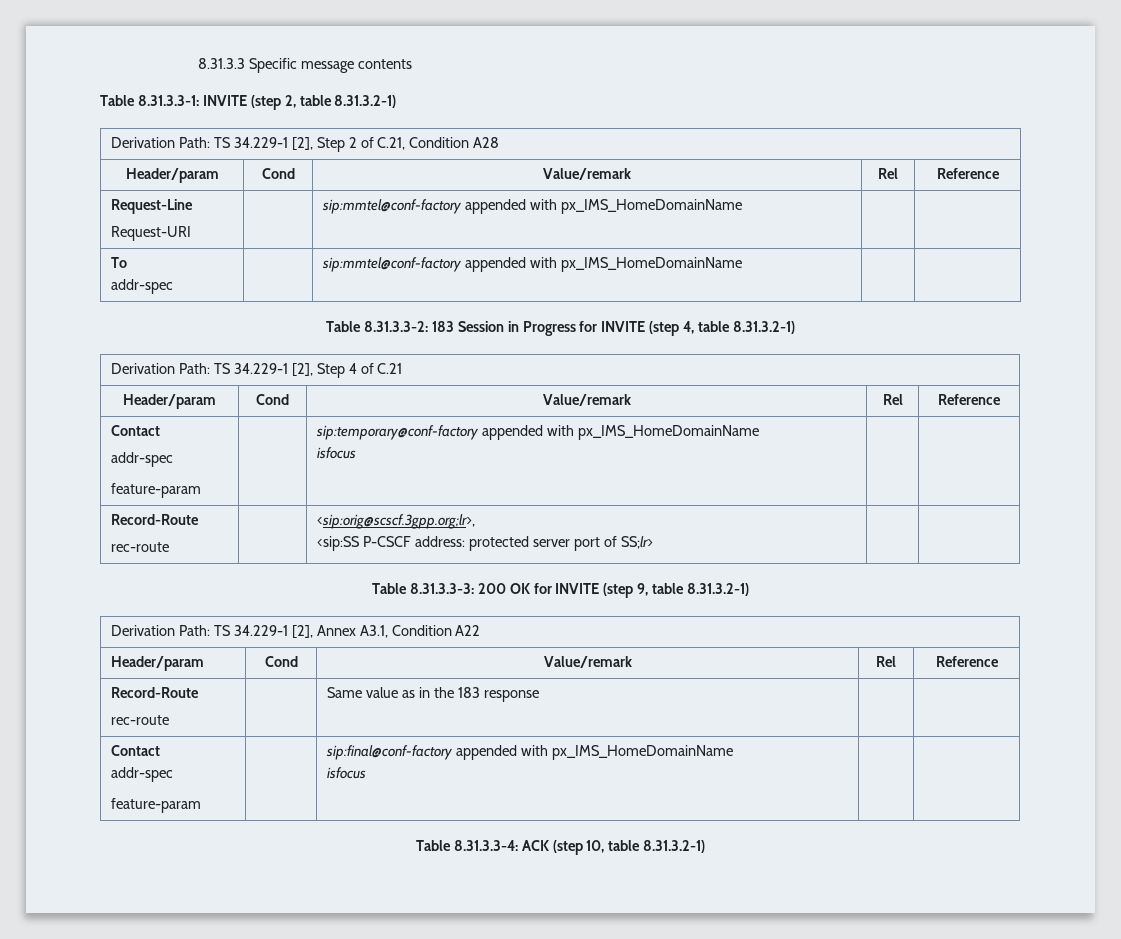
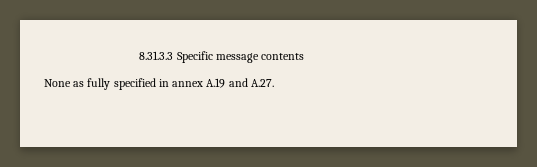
[100,95,397,110] [111,137,500,152] [125,168,219,183] [261,168,295,179] [543,168,631,180] [878,168,898,179] [936,168,1000,179] [111,199,194,214] [111,226,192,241] [322,199,742,214] [111,257,128,268] [111,279,174,294] [322,257,742,272] [325,321,796,336] [111,363,403,378] [123,394,216,409] [256,394,289,405] [542,394,631,406] [882,394,903,405] [938,394,1001,405] [111,425,161,436] [111,452,174,467] [111,483,202,498] [316,425,759,440] [317,447,357,459] [111,514,200,525] [111,542,170,552] [317,514,476,529] [317,536,653,551] [371,583,750,598] [111,625,481,638] [111,656,205,671] [264,656,298,667] [543,656,632,668] [876,656,896,667] [935,656,999,667] [111,687,200,698] [111,715,170,725] [327,687,539,702] [111,745,161,756] [111,767,174,782] [111,798,202,813] [326,745,733,760] [327,767,367,779] [415,840,706,855] Table 8.31.3.3-1: INVITE (step 2, table 8.31.3.2-1) // Derivation Path: TS 34.229-1 [2], Step 2 of C.21, Condition A28 // Header/param | Cond | Value/remark | Rel | Reference // Request-Line // Request-URI | | sip:mmtel@conf-factory appended with px_IMS_HomeDomainName | | // To // addr-spec | | sip:mmtel@conf-factory appended with px_IMS_HomeDomainName | | // Table 8.31.3.3-2: 183 Session in Progress for INVITE (step 4, table 8.31.3.2-1) // Derivation Path: TS 34.229-1 [2], Step 4 of C.21 // Header/param | Cond | Value/remark | Rel | Reference // Contact // addr-spec // feature-param | | sip:temporary@conf-factory appended with px_IMS_HomeDomainName // isfocus | | // Record-Route // rec-route | | <sip:orig@scscf.3gpp.org;lr>, // <sip:SS P-CSCF address: protected server port of SS;lr> | | // Table 8.31.3.3-3: 200 OK for INVITE (step 9, table 8.31.3.2-1) // Derivation Path: TS 34.229-1 [2], Annex A3.1, Condition A22 // Header/param | Cond | Value/remark | Rel | Reference // Record-Route // rec-route | | Same value as in the 183 response | | // Contact // addr-spec // feature-param | | sip:final@conf-factory appended with px_IMS_HomeDomainName // isfocus | | // Table 8.31.3.3-4: ACK (step 10, table 8.31.3.2-1) -> [44,78,274,90] None as fully specified in annex A.19 and A.27.

